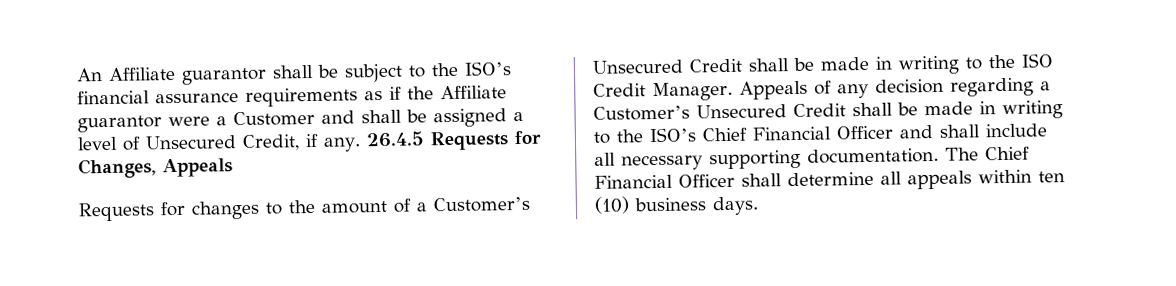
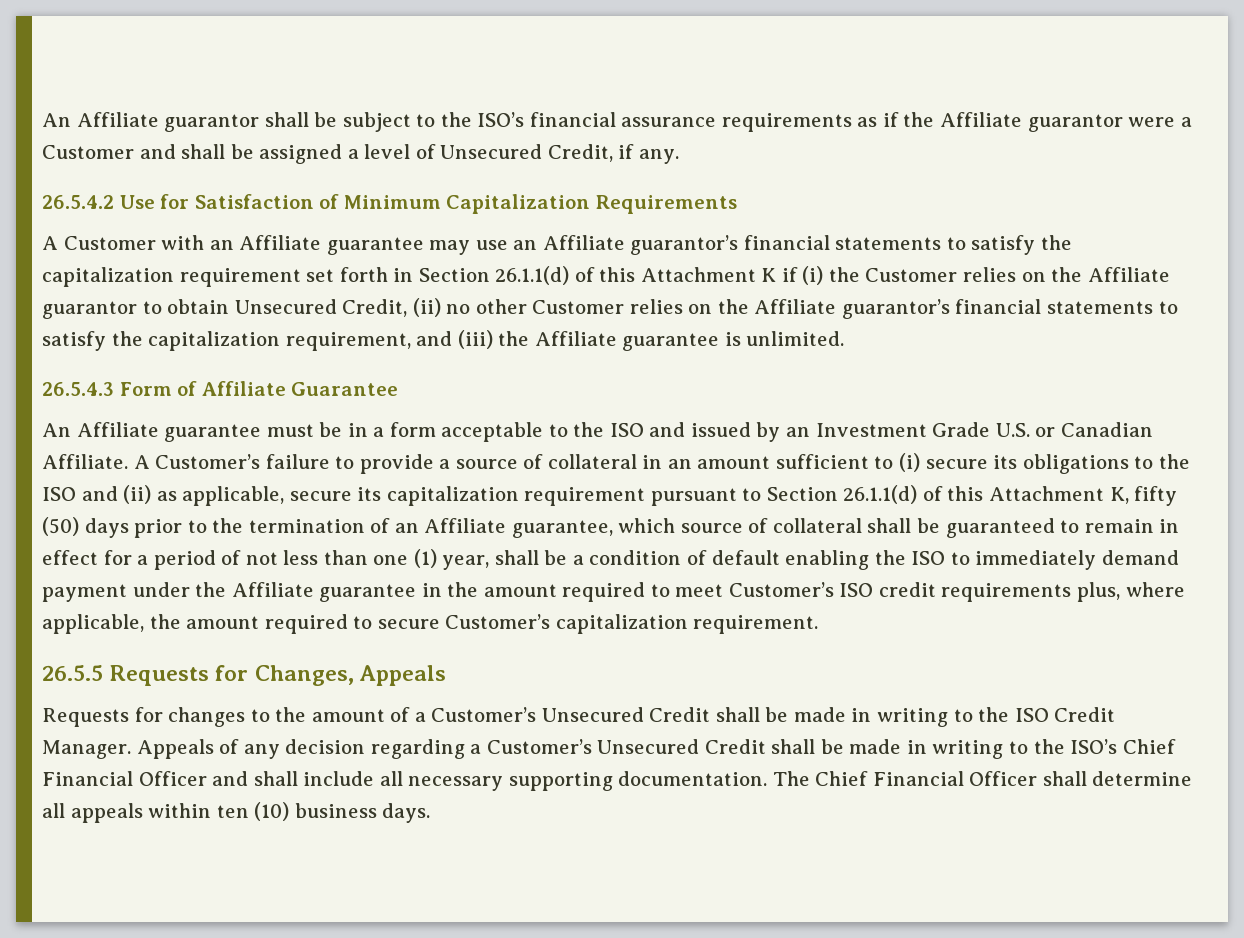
[365,131,425,148] 26.4.5 -> [42,194,737,214] [42,235,1073,255] [42,266,1170,287] [42,298,1178,319] [42,330,845,351] [42,381,399,396] [42,422,1153,442] [42,453,1190,474] [42,485,1178,506] [42,517,1180,538] [42,549,1179,570] [42,582,1185,602] [42,614,819,634] [42,665,103,681] // 26.5.4.2 Use for Satisfaction of Minimum Capitalization Requirements // A Customer with an Affiliate guarantee may use an Affiliate guarantor’s financial statements to satisfy the capitalization requirement set forth in Section 26.1.1(d) of this Attachment K if (i) the Customer relies on the Affiliate guarantor to obtain Unsecured Credit, (ii) no other Customer relies on the Affiliate guarantor’s financial statements to satisfy the capitalization requirement, and (iii) the Affiliate guarantee is unlimited. // 26.5.4.3 Form of Affiliate Guarantee // An Affiliate guarantee must be in a form acceptable to the ISO and issued by an Investment Grade U.S. or Canadian Affiliate. A Customer’s failure to provide a source of collateral in an amount sufficient to (i) secure its obligations to the ISO and (ii) as applicable, secure its capitalization requirement pursuant to Section 26.1.1(d) of this Attachment K, fifty (50) days prior to the termination of an Affiliate guarantee, which source of collateral shall be guaranteed to remain in effect for a period of not less than one (1) year, shall be a condition of default enabling the ISO to immediately demand payment under the Affiliate guarantee in the amount required to meet Customer’s ISO credit requirements plus, where applicable, the amount required to secure Customer’s capitalization requirement. // 26.5.5

